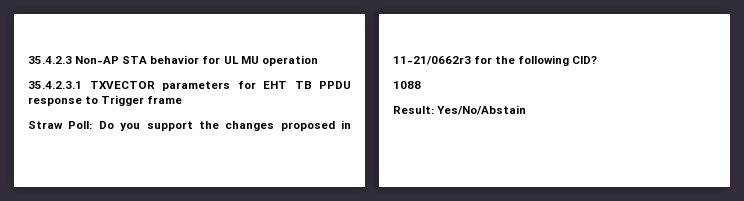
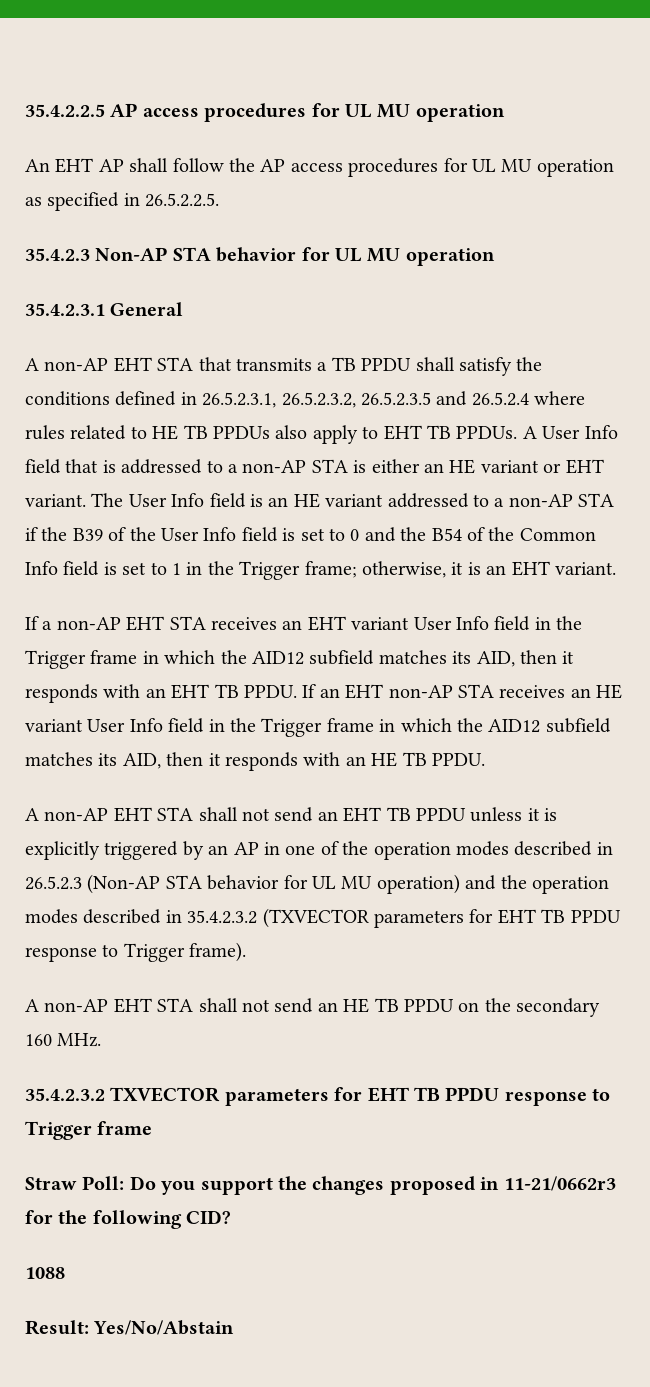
(28, 60) none -> [25,103,505,122] [25,158,614,177] [25,192,220,211] 35.4.2.2.5 AP access procedures for UL MU operation // An EHT AP shall follow the AP access procedures for UL MU operation as specified in 26.5.2.2.5. //
(82, 85) none -> [110,302,184,316] [25,357,543,376] [25,391,586,408] [25,425,618,444] [25,459,604,474] [25,493,615,508] [25,527,596,542] [25,561,616,580] [25,616,583,631] [25,650,575,669] [25,684,623,703] [25,718,611,737] [25,752,485,771] [25,807,558,822] [25,841,613,860] [25,874,609,894] [25,908,621,928] [25,942,247,962] [25,998,601,1017] [25,1033,102,1047] [25,1088,105,1101] General // A non-AP EHT STA that transmits a TB PPDU shall satisfy the conditions defined in 26.5.2.3.1, 26.5.2.3.2, 26.5.2.3.5 and 26.5.2.4 where rules related to HE TB PPDUs also apply to EHT TB PPDUs. A User Info field that is addressed to a non-AP STA is either an HE variant or EHT variant. The User Info field is an HE variant addressed to a non-AP STA if the B39 of the User Info field is set to 0 and the B54 of the Common Info field is set to 1 in the Trigger frame; otherwise, it is an EHT variant. // If a non-AP EHT STA receives an EHT variant User Info field in the Trigger frame in which the AID12 subfield matches its AID, then it responds with an EHT TB PPDU. If an EHT non-AP STA receives an HE variant User Info field in the Trigger frame in which the AID12 subfield matches its AID, then it responds with an HE TB PPDU. // A non-AP EHT STA shall not send an EHT TB PPDU unless it is explicitly triggered by an AP in one of the operation modes described in 26.5.2.3 (Non-AP STA behavior for UL MU operation) and the operation modes described in 35.4.2.3.2 (TXVECTOR parameters for EHT TB PPDU response to Trigger frame). // A non-AP EHT STA shall not send an HE TB PPDU on the secondary 160 MHz. // 35.4.2.3.2

